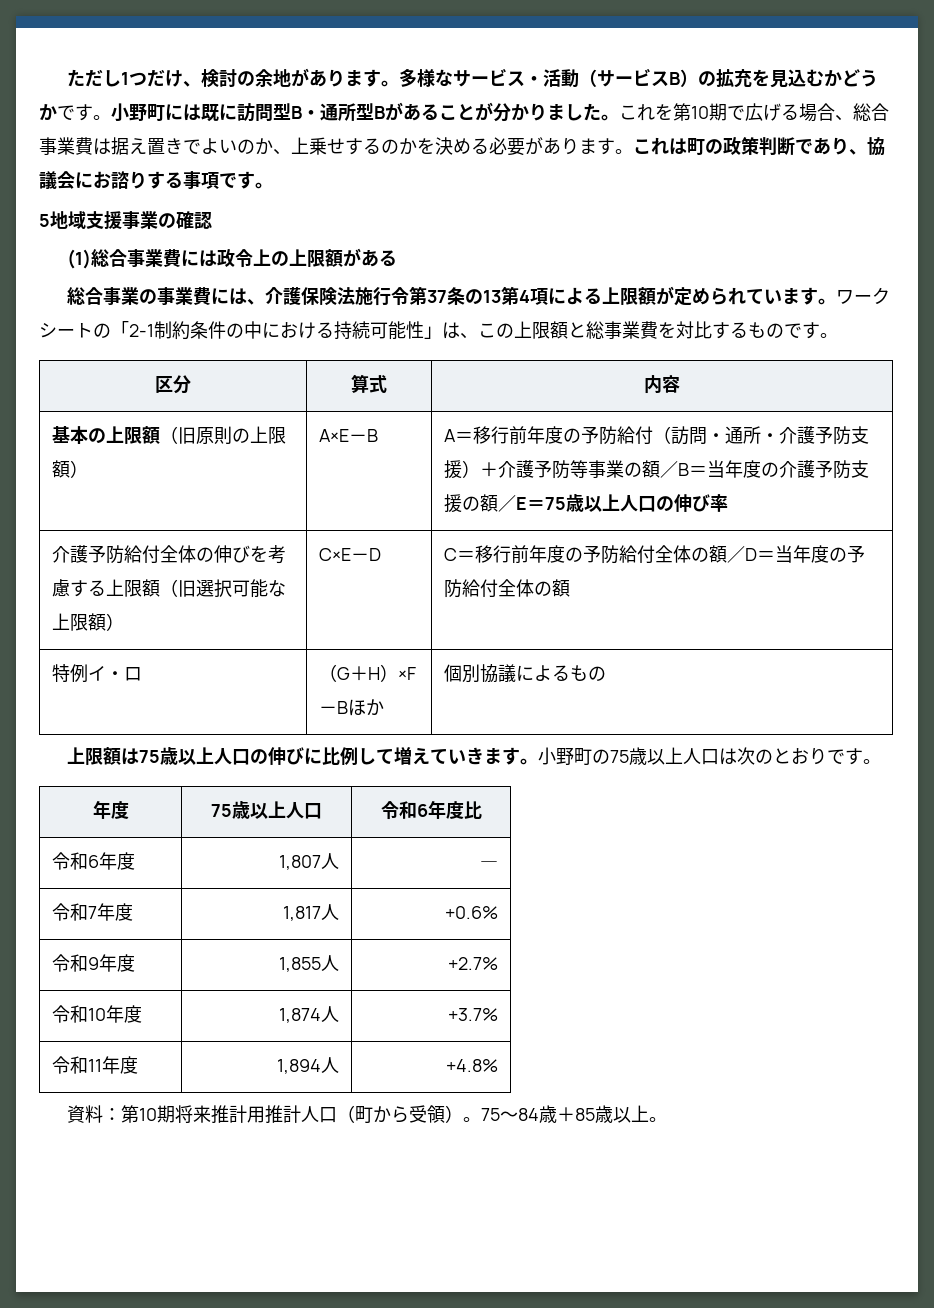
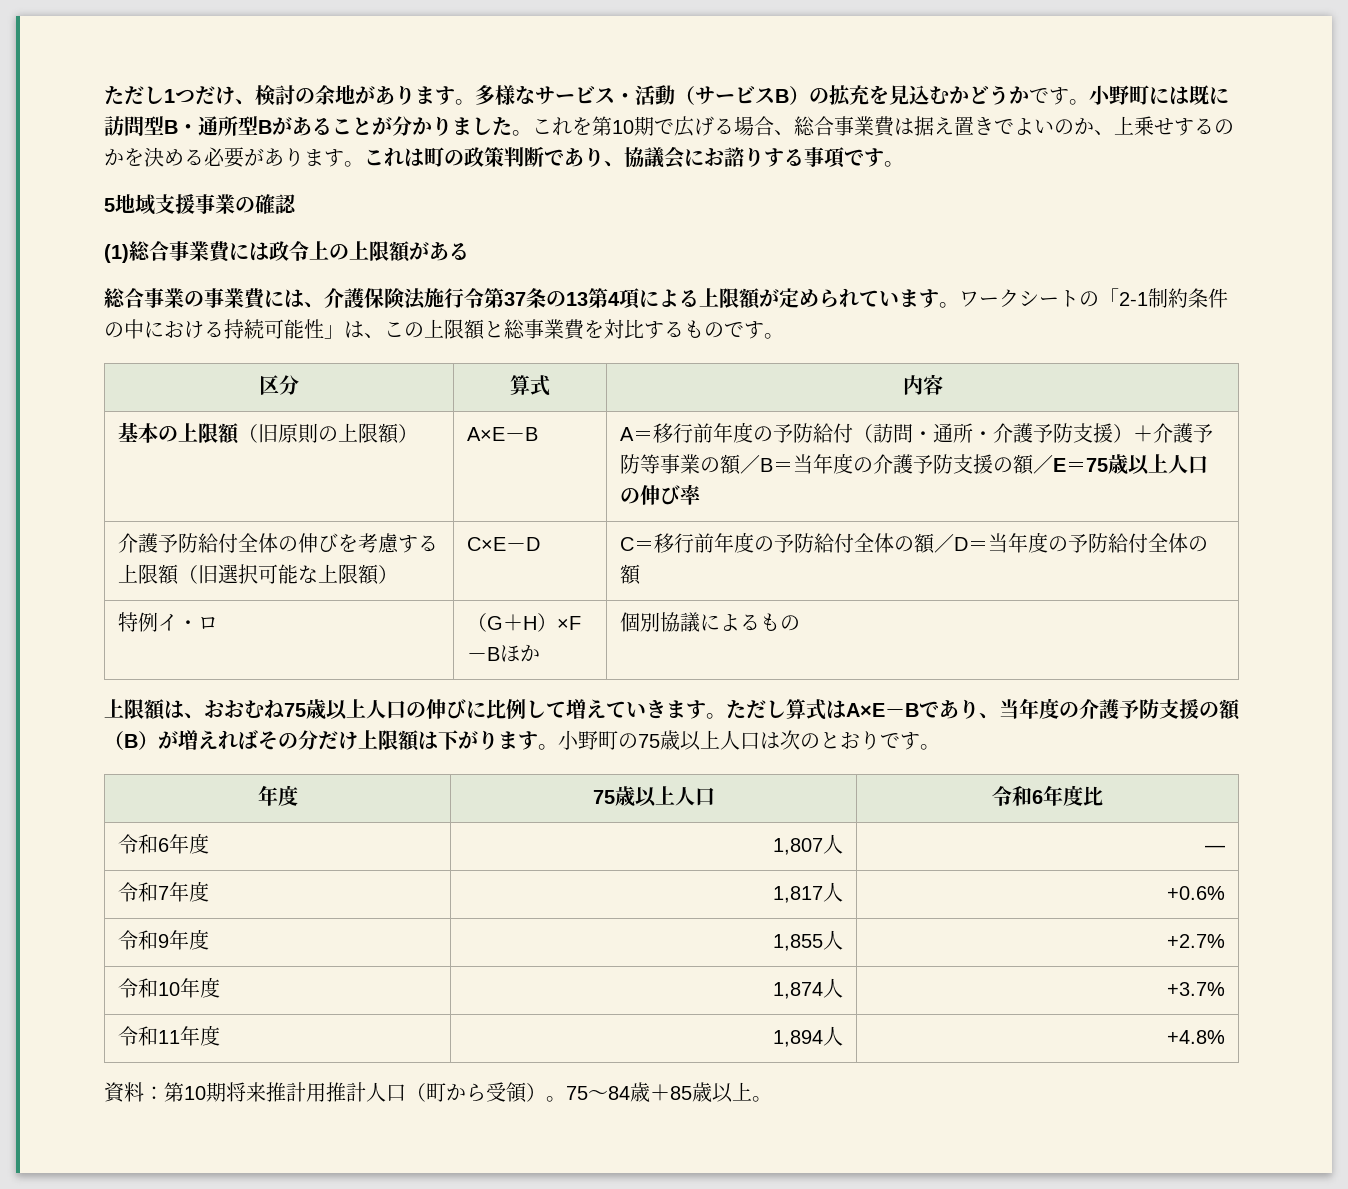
(140, 756) none -> [184,699,284,719] 、おおむね
(539, 761) none -> [726,698,1240,720] [104,730,558,751] ただし算式はA×E－Bであり、当年度の介護予防支援の額（B）が増えればその分だけ上限額は下がります。

